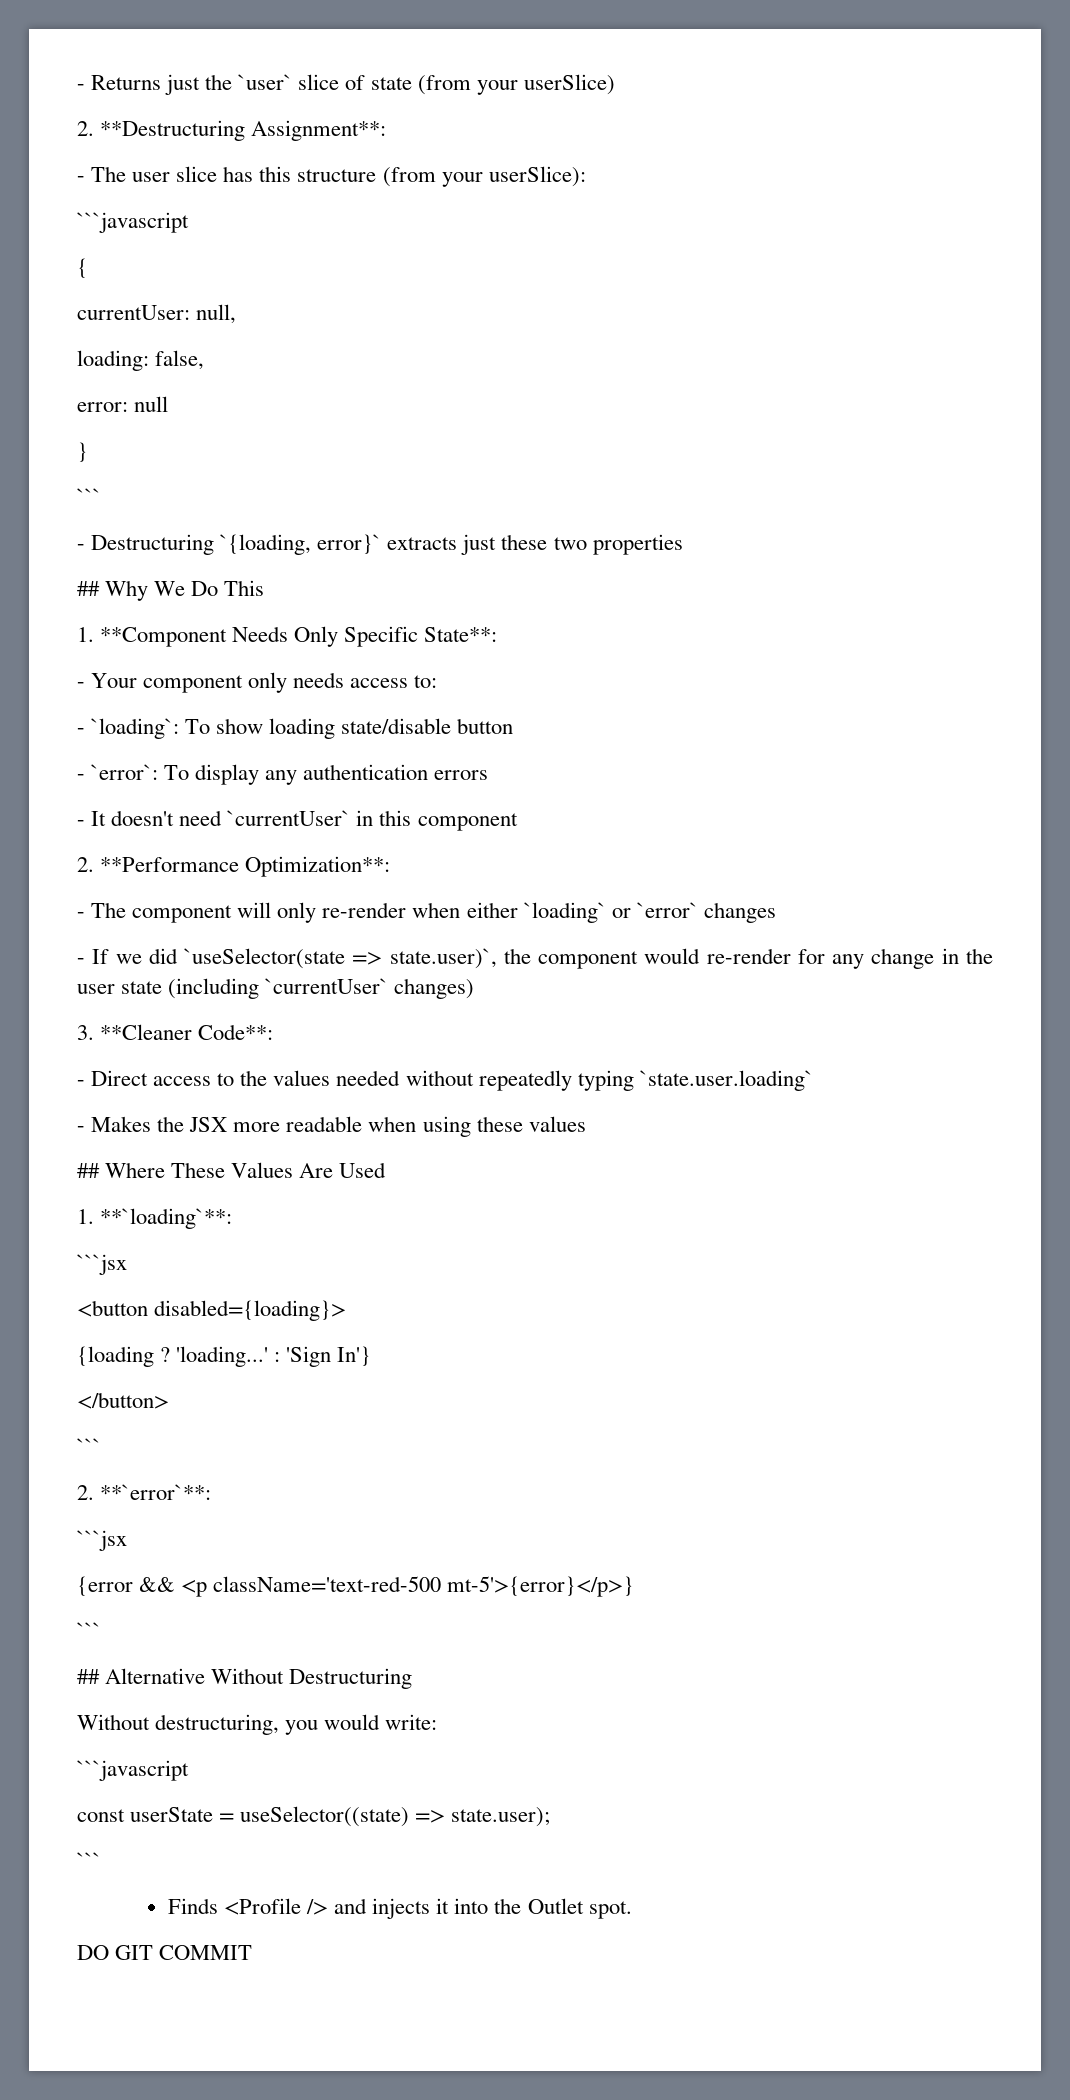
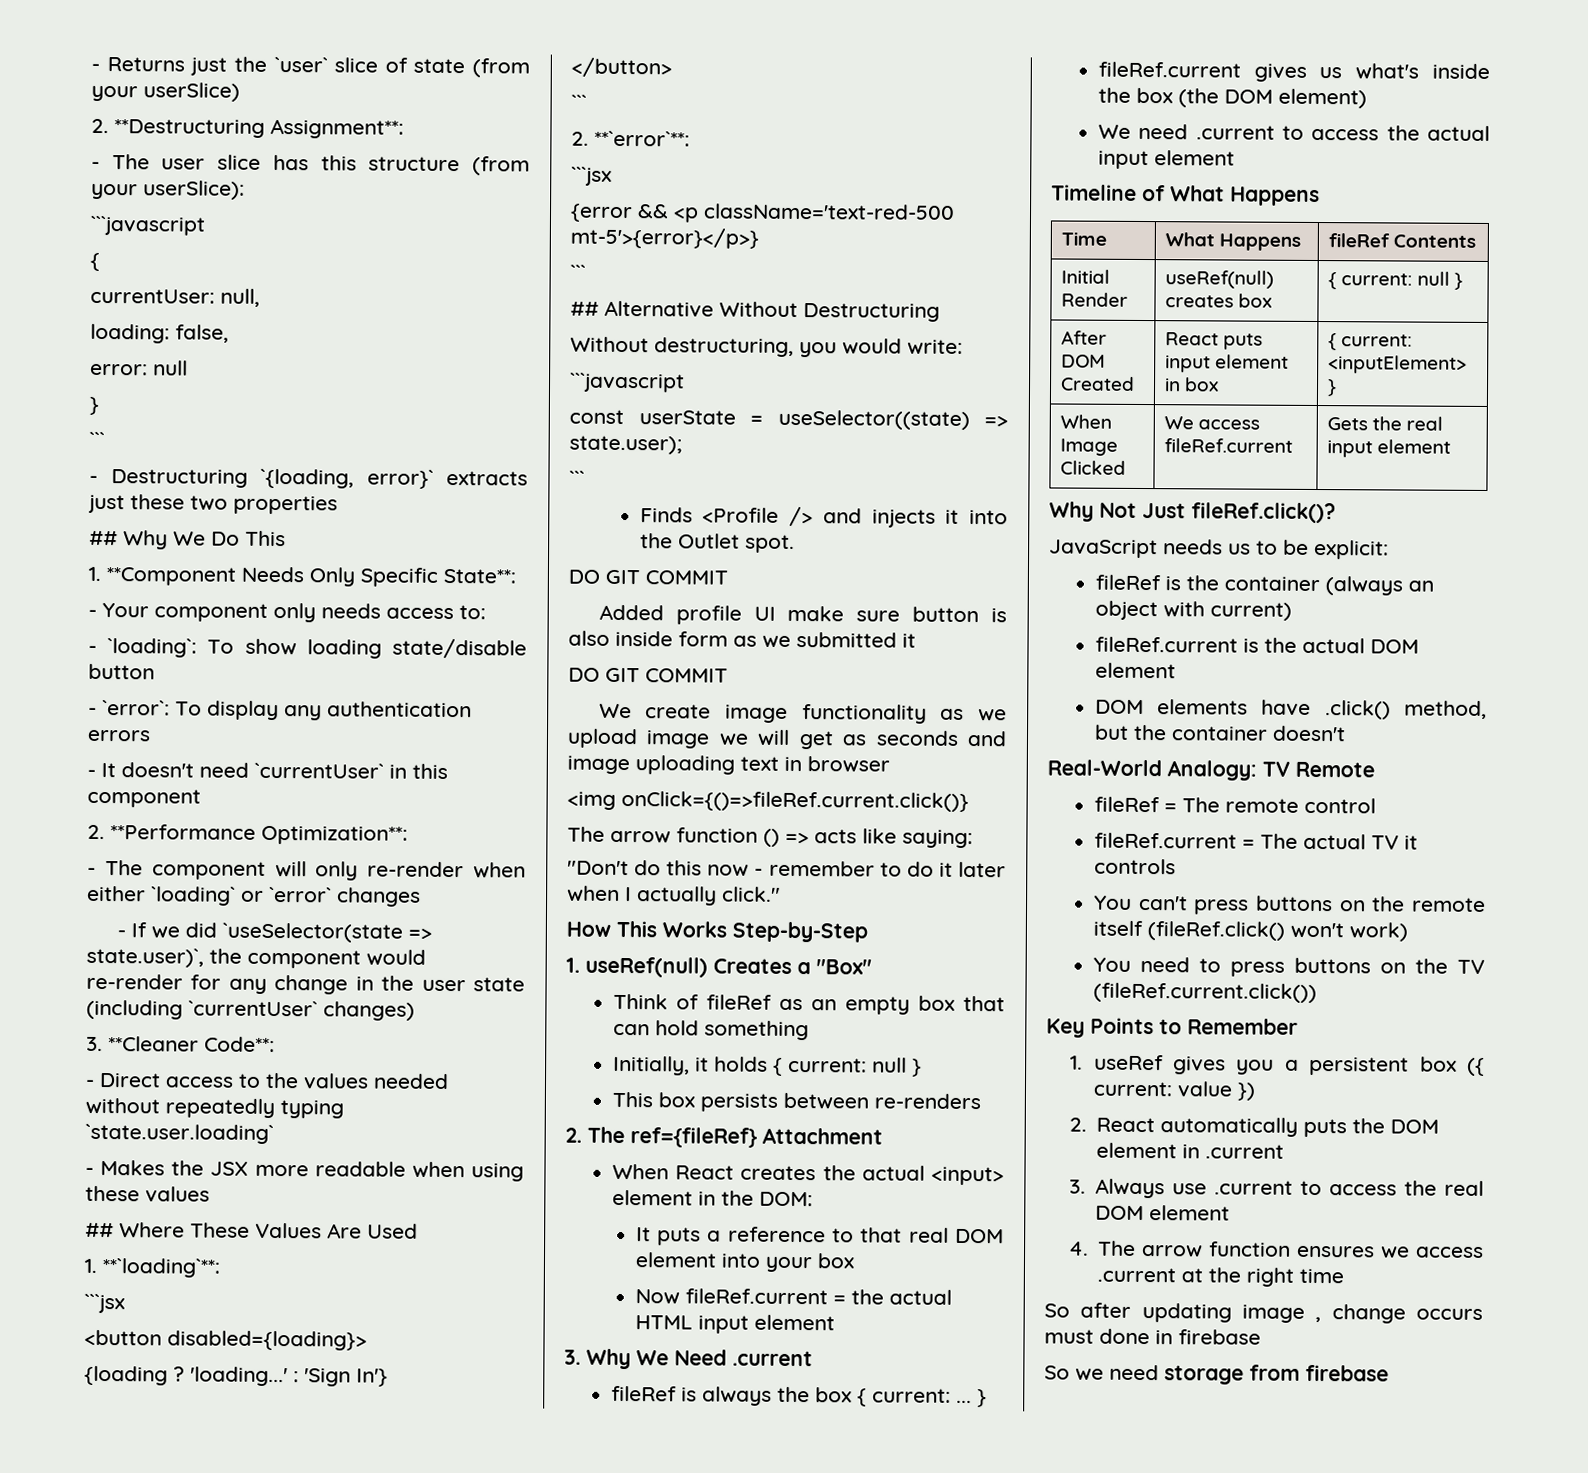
(253, 1952) none -> [598,604,1007,625] [568,630,916,648] [568,667,728,683] [598,703,1007,724] [567,728,1007,750] [567,755,890,775] [567,791,969,813] [567,826,973,849] [567,860,1006,878] [567,885,781,906] [566,920,868,943] [566,956,872,978] [612,993,1005,1015] [612,1020,809,1041] [612,1055,922,1077] [611,1091,981,1112] [565,1126,883,1148] [611,1163,1004,1186] [611,1189,813,1207] [635,1226,1004,1246] [634,1252,855,1273] [634,1288,952,1305] [634,1314,835,1334] [564,1348,813,1370] [610,1385,987,1408] [1097,61,1490,82] [1097,87,1367,109] [1097,123,1490,141] [1097,150,1235,170] [1051,184,1320,207] [1060,231,1107,246] [1164,232,1301,251] [1327,233,1476,248] [1060,269,1110,284] [1060,292,1128,307] [1164,270,1274,289] [1164,293,1272,308] [1327,271,1463,290] [1060,330,1107,345] [1060,354,1106,368] [1059,376,1135,391] [1164,332,1263,350] [1164,354,1289,373] [1163,377,1219,392] [1327,333,1413,351] [1327,355,1467,374] [1326,379,1337,397] [1059,414,1112,429] [1059,438,1118,456] [1059,460,1126,475] [1163,416,1260,430] [1163,438,1293,453] [1326,416,1443,431] [1326,439,1451,458] [1049,501,1336,524] [1049,539,1389,560] [1094,574,1434,596] [1094,600,1292,621] [1094,636,1419,654] [1094,662,1176,679] [1094,699,1487,720] [1093,724,1346,742] [1047,759,1375,781] [1093,796,1376,814] [1093,832,1418,850] [1093,858,1176,875] [1093,895,1486,915] [1092,920,1408,942] [1092,956,1485,977] [1092,982,1317,1004] [1046,1017,1298,1038] [1069,1054,1485,1076] [1092,1081,1256,1101] [1068,1117,1440,1138] [1096,1142,1285,1159] [1068,1178,1484,1199] [1095,1205,1231,1221] [1068,1240,1484,1259] [1097,1267,1345,1287] [1044,1302,1483,1324] [1044,1328,1261,1345] [1044,1364,1389,1385] // Added profile UI make sure button is also inside form as we submitted it // DO GIT COMMIT // We create image functionality as we upload image we will get as seconds and image uploading text in browser // <img onClick={()=>fileRef.current.click()} // The arrow function () => acts like saying: // "Don't do this now - remember to do it later when I actually click." // How This Works Step-by-Step // 1. useRef(null) Creates a "Box" // Think of fileRef as an empty box that can hold something // Initially, it holds { current: null } // This box persists between re-renders // 2. The ref={fileRef} Attachment // When React creates the actual <input> element in the DOM: // It puts a reference to that real DOM element into your box // Now fileRef.current = the actual HTML input element // 3. Why We Need .current // fileRef is always the box { current: ... } // fileRef.current gives us what's inside the box (the DOM element) // We need .current to access the actual input element // Timeline of What Happens // Time | What Happens | fileRef Contents // Initial Render | useRef(null) creates box | { current: null } // After DOM Created | React puts input element in box | { current: <inputElement> } // When Image Clicked | We access fileRef.current | Gets the real input element // Why Not Just fileRef.click()? // JavaScript needs us to be explicit: // fileRef is the container (always an object with current) // fileRef.current is the actual DOM element // DOM elements have .click() method, but the container doesn't // Real-World Analogy: TV Remote // fileRef = The remote control // fileRef.current = The actual TV it controls // You can't press buttons on the remote itself (fileRef.click() won't work) // You need to press buttons on the TV (fileRef.current.click()) // Key Points to Remember // 1. useRef gives you a persistent box ({ current: value }) // 2. React automatically puts the DOM element in .current // 3. Always use .current to access the real DOM element // 4. The arrow function ensures we access .current at the right time // So after updating image , change occurs must done in firebase // So we need storage from firebase

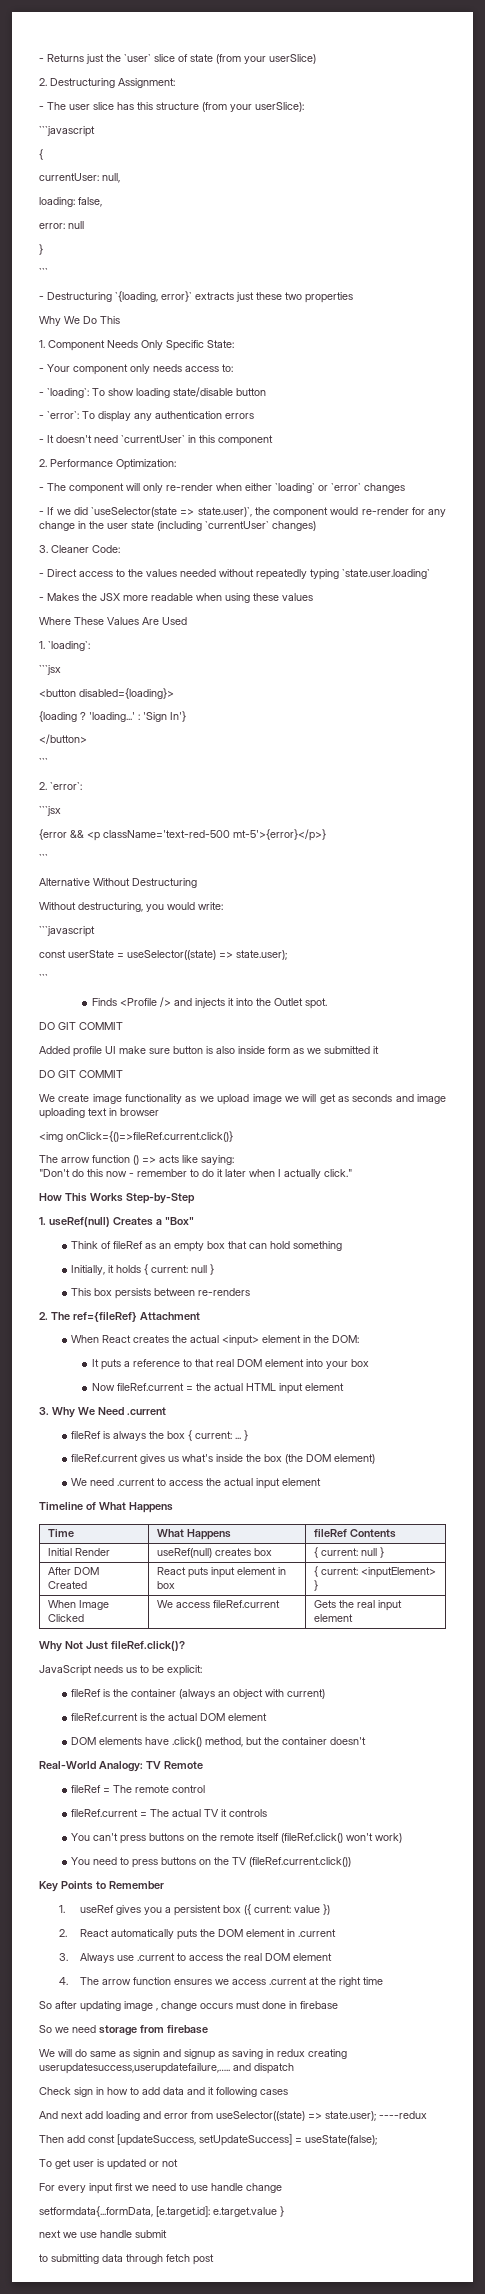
[114,118,404,139] **Destructuring Assignment**: -> [50,78,175,88] Destructuring Assignment:
[89,530,118,546] ## -> (353, 297) none
[106,567,236,586] **Component -> [48,340,105,351] Component
[443,568,516,584] State**: -> [207,340,234,348] State:
[110,824,408,845] **Performance Optimization**: -> [50,459,176,470] Performance Optimization:
[108,1036,275,1053] **Cleaner Code**: -> [51,545,120,553] Cleaner Code:
[85,1222,114,1238] ## -> (313, 597) none
[102,1258,220,1278] **`loading`**: -> [48,641,90,651] `loading`:
[594,130,690,147] **`error`**: -> [50,782,82,790] `error`:
[570,301,599,316] ## -> (48, 858) none
(1389, 1373) none -> [39,2049,347,2060] [39,2063,294,2074] [39,2087,288,2097] [39,2111,427,2121] [39,2134,377,2146] [39,2159,178,2170] [39,2183,282,2194] [39,2206,284,2217] [39,2230,167,2238] [39,2254,214,2265] // We will do same as signin and signup as saving in redux creating userupdatesuccess,userupdatefailure,….. and dispatch // Check sign in how to add data and it following cases // And next add loading and error from useSelector((state) => state.user); ----redux // Then add const [updateSuccess, setUpdateSuccess] = useState(false); // To get user is updated or not // For every input first we need to use handle change // setformdata{...formData, [e.target.id]: e.target.value } // next we use handle submit // to submitting data through fetch post

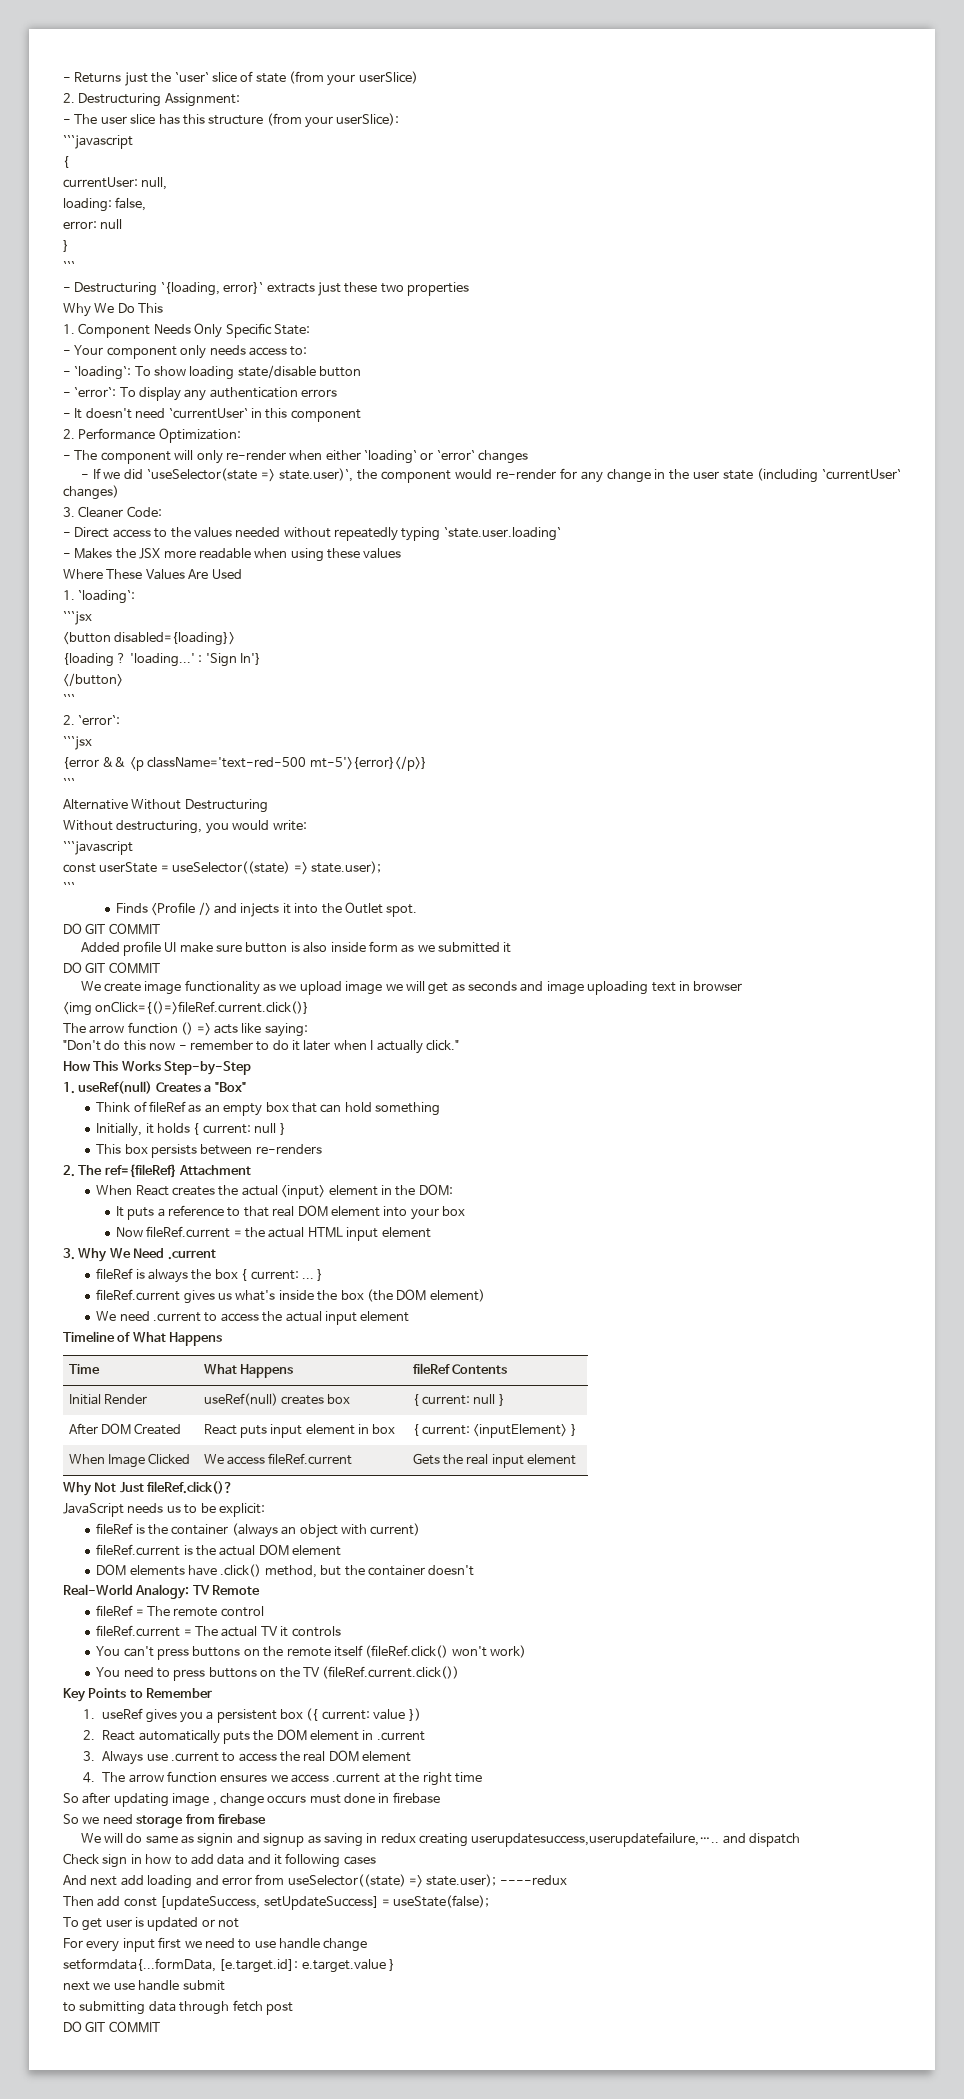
(214, 2259) none -> [63,2021,160,2033] // DO GIT COMMIT

